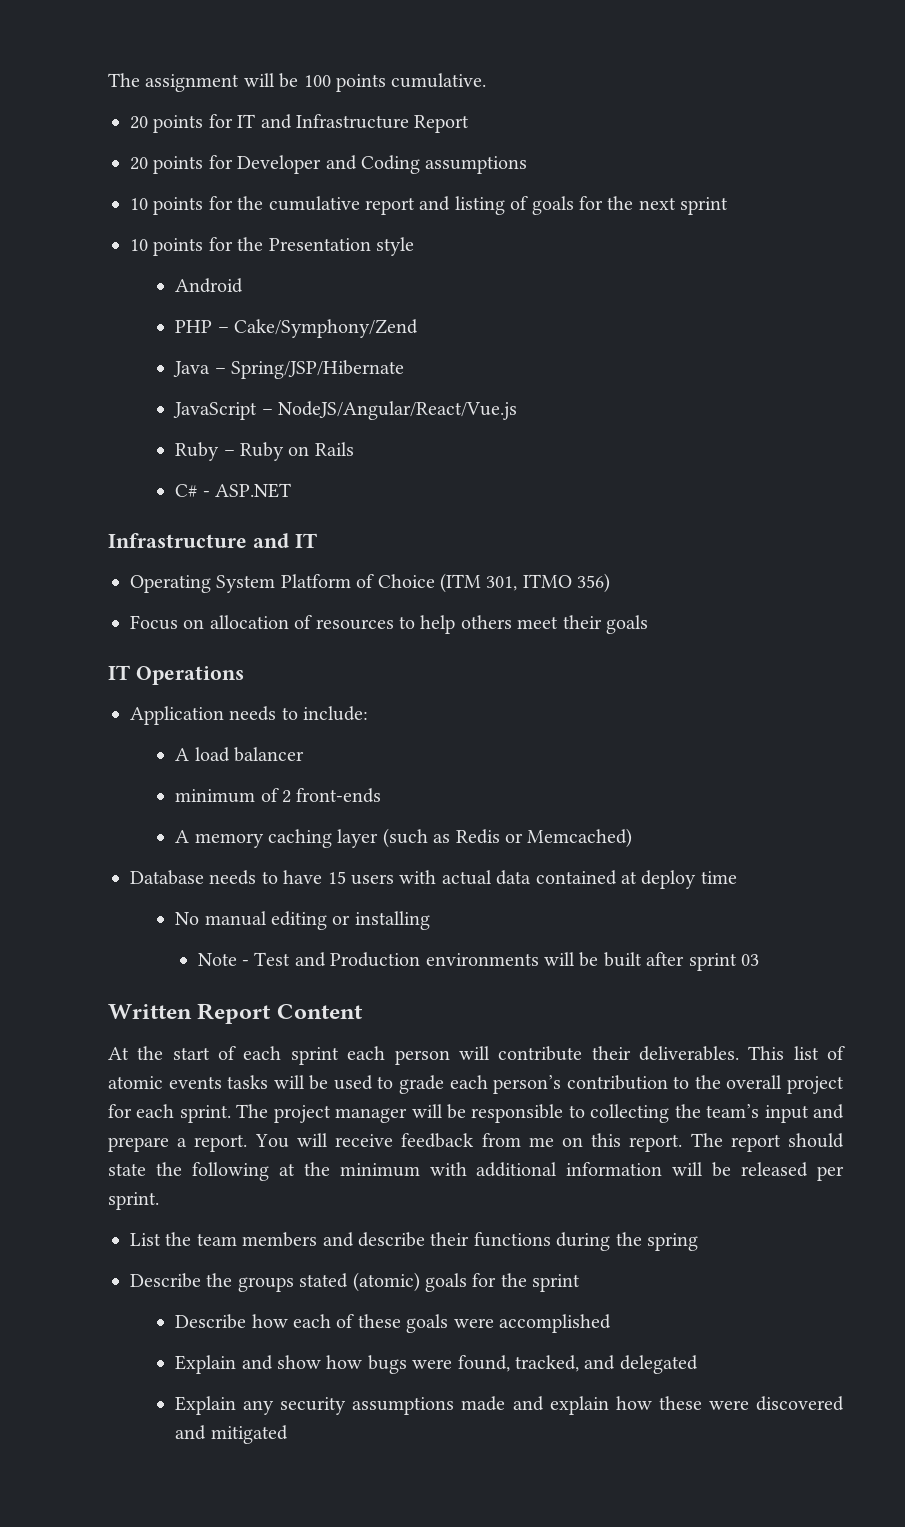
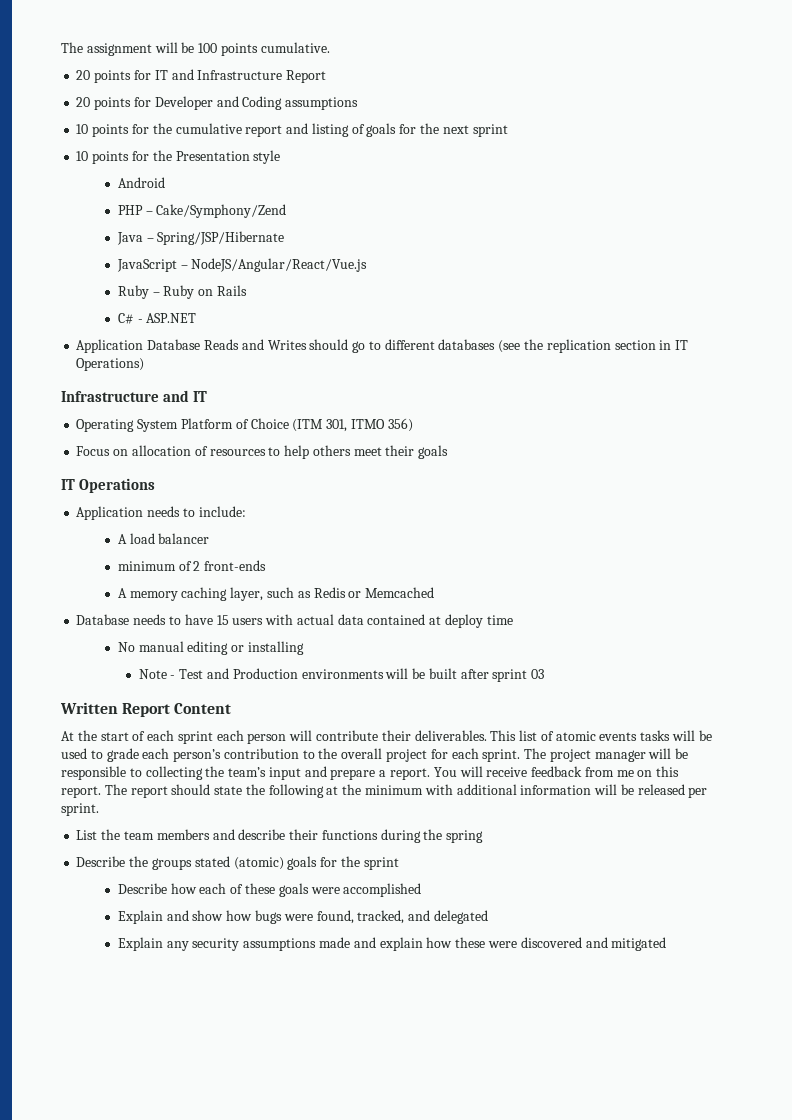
(291, 490) none -> [76,339,689,353] [76,358,145,371] // Application Database Reads and Writes should go to different databases (see the replication section in IT Operations)
[337,828,428,848] layer (such -> [230,587,295,601] layer, such
[527,828,633,848] Memcached) -> [365,587,435,598] Memcached

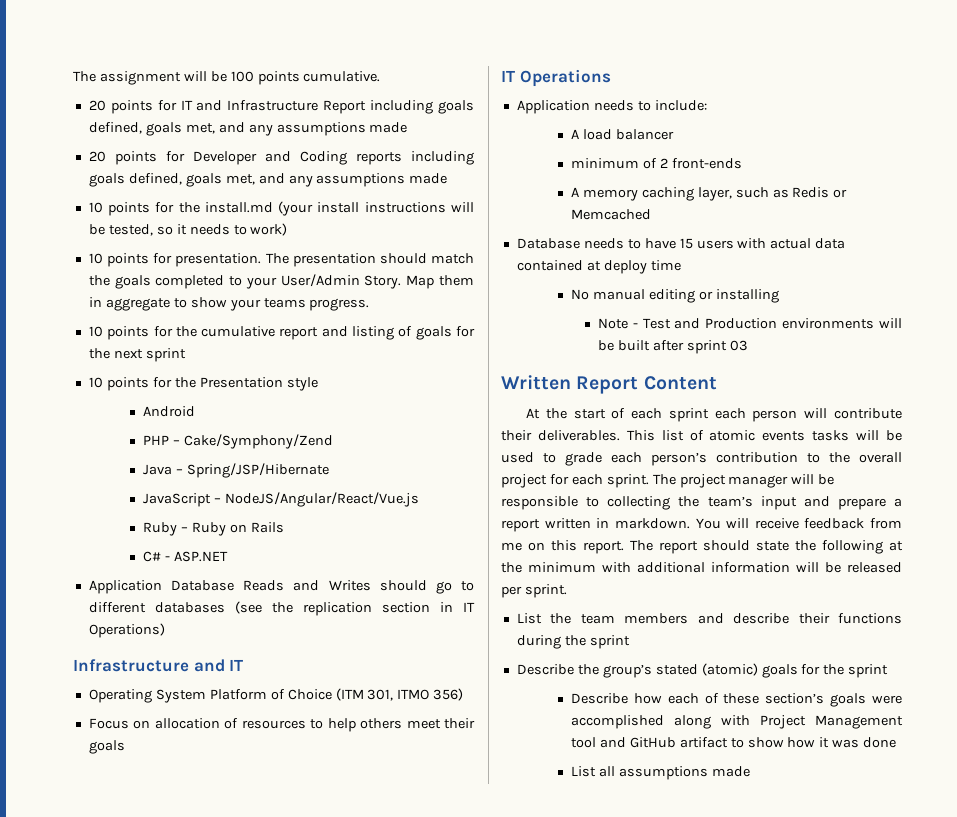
(327, 76) none -> [370,100,475,114] [88,122,408,136] including goals defined, goals met, and any assumptions made
[285,97,359,110] assumptions -> [355,151,474,165] [88,173,448,187] [88,201,475,216] [88,223,288,236] [88,253,474,267] [88,274,475,289] [88,297,370,311] reports including goals defined, goals met, and any assumptions made // 10 points for the install.md (your install instructions will be tested, so it needs to work) // 10 points for presentation. The presentation should match the goals completed to your User/Admin Story. Map them in aggregate to show your teams progress.
[390,768,431,780] report. -> [501,518,690,532] report written in markdown.
[446,830,484,843] spring -> [589,635,630,649] sprint
[151,858,192,870] groups -> [602,664,652,678] group’s
(276, 888) none -> [765,693,825,704] section’s
[117,910,488,924] [117,937,667,951] // Explain and show how bugs were found, tracked, and delegated // Explain any security assumptions made and explain how these were discovered and mitigated -> [673,715,903,729] [570,737,897,748] [570,766,750,780] along with Project Management tool and GitHub artifact to show how it was done // List all assumptions made

